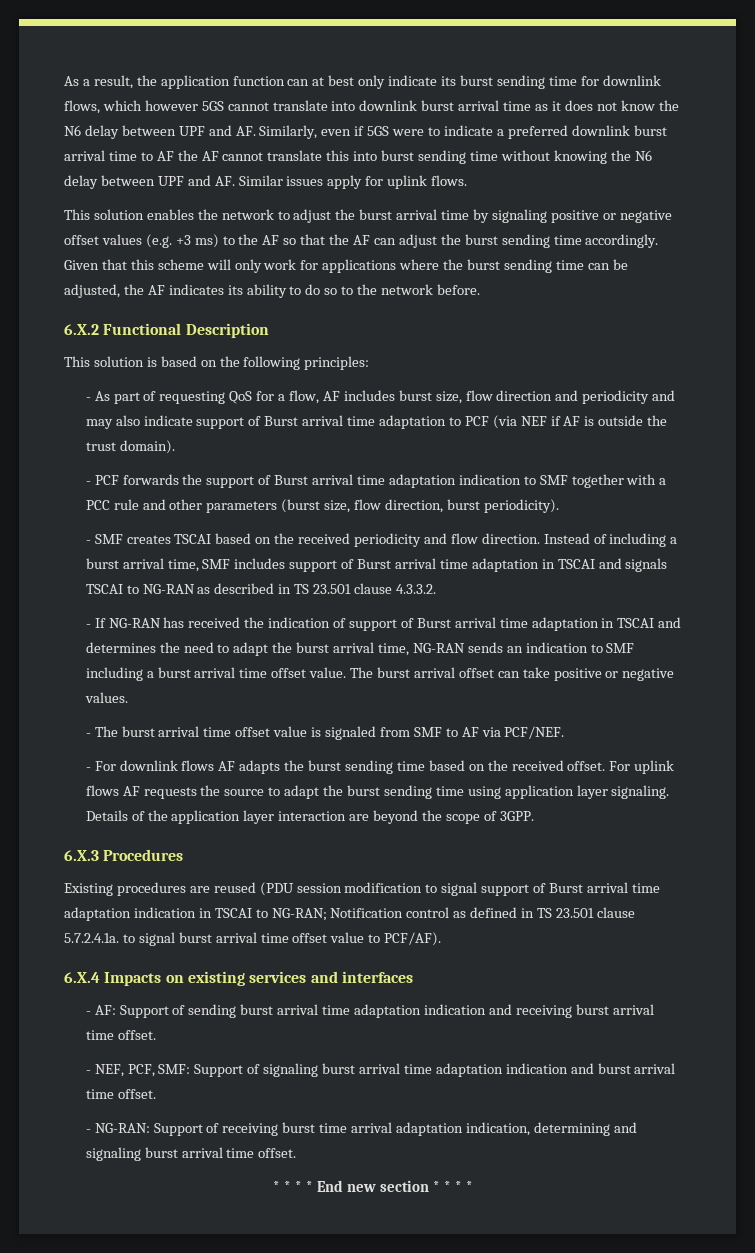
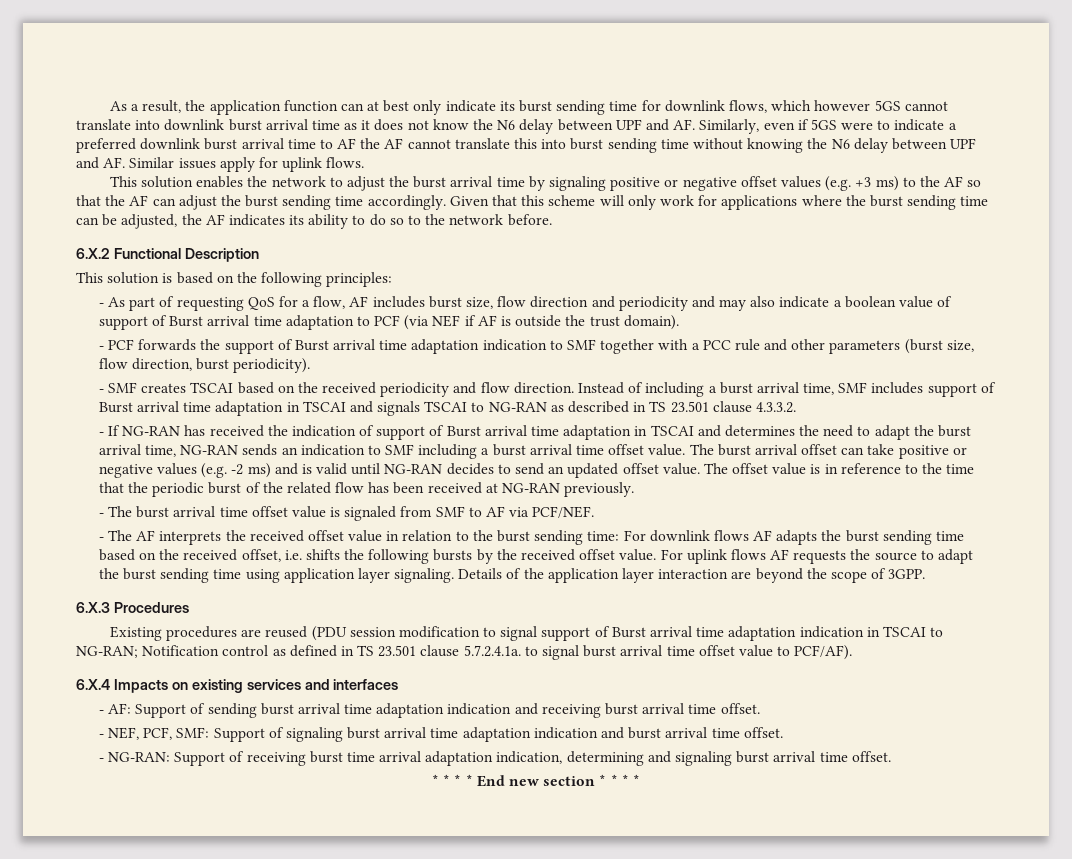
(193, 420) none -> [833,296,953,308] a boolean value of
[84,692,128,703] values. -> [156,463,975,478] [98,482,635,497] values (e.g. -2 ms) and is valid until NG-RAN decides to send an updated offset value. The offset value is in reference to the time that the periodic burst of the related flow has been received at NG-RAN previously.
(91, 769) none -> [107,530,620,545] The AF interprets the received offset value in relation to the burst sending time:
[567,761,606,771] offset. -> [241,549,657,564] offset, i.e. shifts the following bursts by the received offset value.

